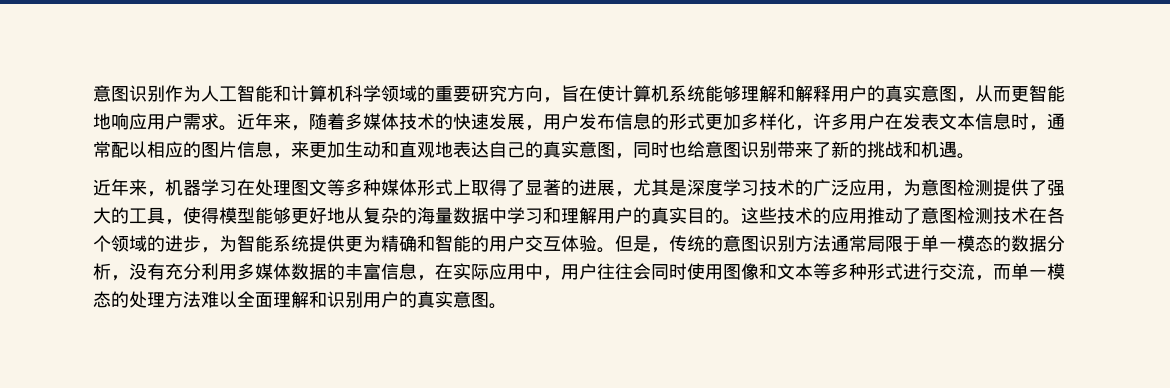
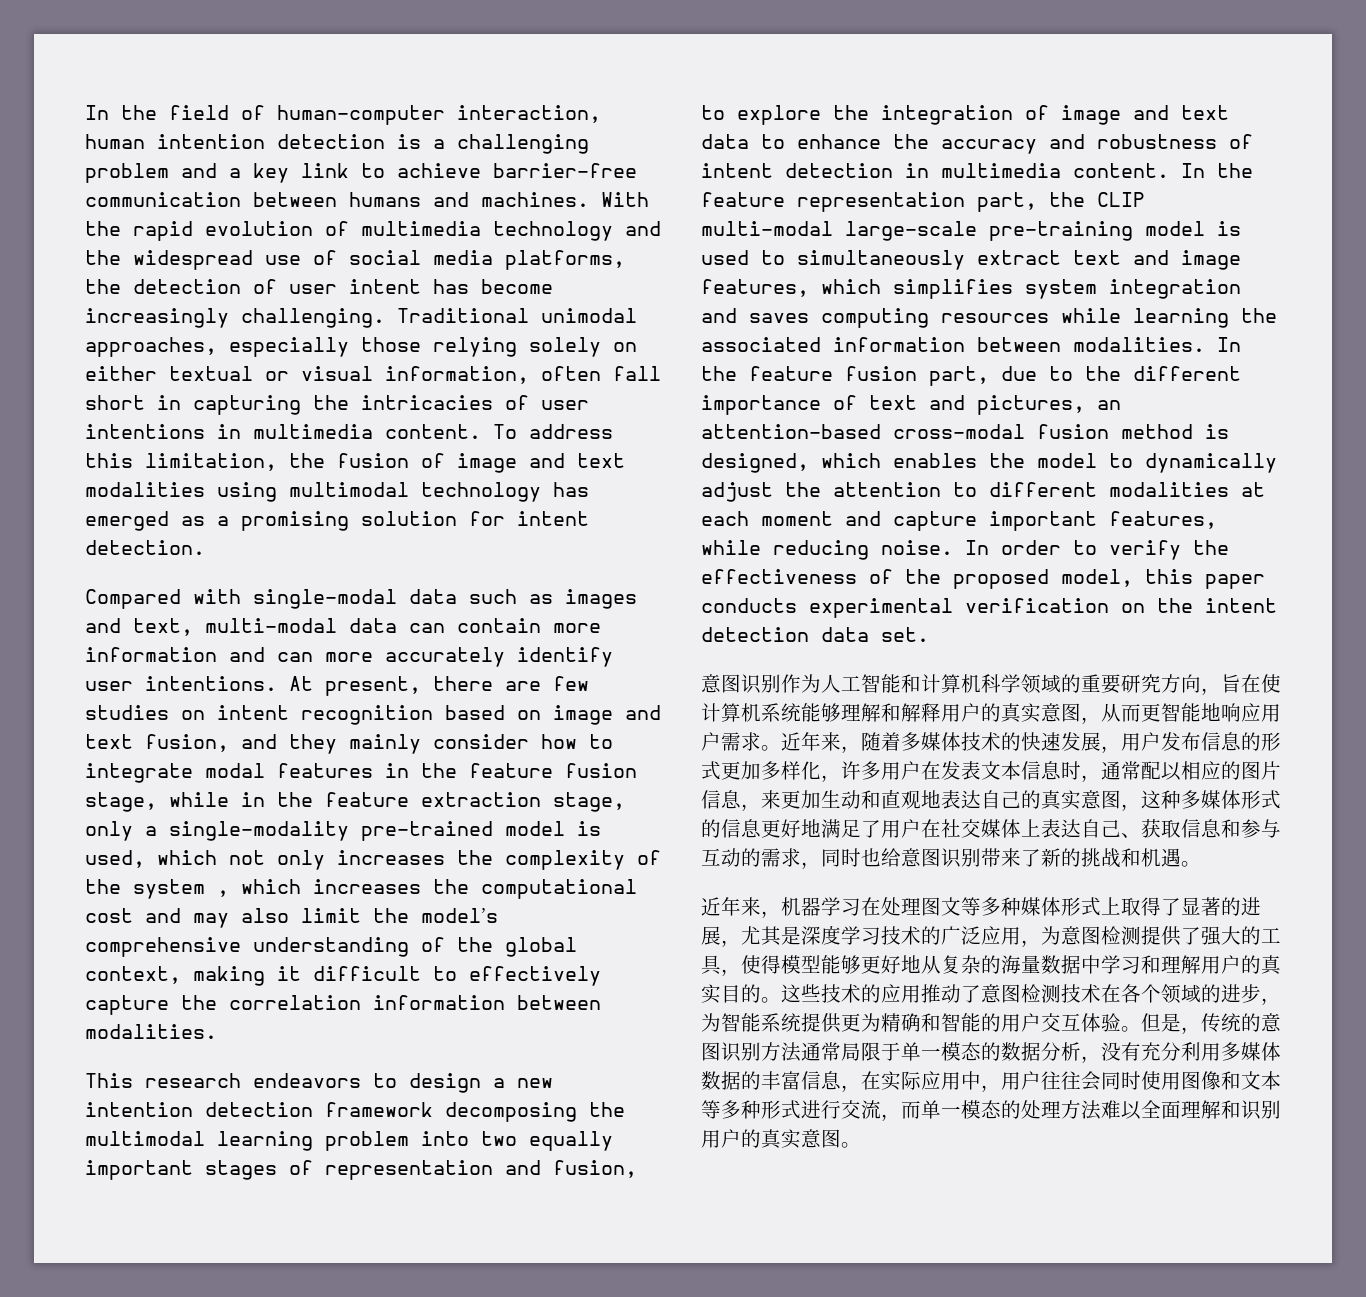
(93, 93) none -> [85,105,601,125] [85,134,589,154] [85,163,637,183] [85,192,649,207] [85,221,661,241] [85,250,625,270] [85,279,553,294] [85,308,637,328] [85,337,637,357] [85,366,661,384] [85,395,589,415] [85,424,613,439] [85,453,625,473] [85,482,589,502] [85,511,589,531] [85,540,205,555] [85,589,637,609] [85,618,601,636] [85,647,613,667] [85,676,589,696] [85,705,661,725] [85,734,613,754] [85,763,637,783] [85,792,625,812] [85,821,601,841] [85,850,661,870] [85,879,637,899] [85,907,498,928] [85,937,577,957] [85,966,601,986] [85,995,601,1015] [85,1024,217,1039] [85,1073,553,1093] [85,1102,625,1122] [85,1131,613,1151] [85,1160,637,1180] [701,105,1229,125] [701,134,1253,154] [701,163,1253,178] [701,192,1145,212] [701,221,1241,241] [701,250,1241,270] [701,279,1241,299] [701,308,1277,328] [701,337,1241,352] [701,366,1241,386] [701,395,1121,415] [701,424,1229,439] [701,453,1277,473] [701,482,1265,502] [701,511,1217,531] [701,540,1229,560] [701,569,1265,589] [701,598,1277,618] [701,627,929,642] In the field of human-computer interaction, human intention detection is a challenging problem and a key link to achieve barrier-free communication between humans and machines. With the rapid evolution of multimedia technology and the widespread use of social media platforms, the detection of user intent has become increasingly challenging. Traditional unimodal approaches, especially those relying solely on either textual or visual information, often fall short in capturing the intricacies of user intentions in multimedia content. To address this limitation, the fusion of image and text modalities using multimodal technology has emerged as a promising solution for intent detection. // Compared with single-modal data such as images and text, multi-modal data can contain more information and can more accurately identify user intentions. At present, there are few studies on intent recognition based on image and text fusion, and they mainly consider how to integrate modal features in the feature fusion stage, while in the feature extraction stage, only a single-modality pre-trained model is used, which not only increases the complexity of the system , which increases the computational cost and may also limit the model’s comprehensive understanding of the global context, making it difficult to effectively capture the correlation information between modalities. // This research endeavors to design a new intention detection framework decomposing the multimodal learning problem into two equally important stages of representation and fusion, to explore the integration of image and text data to enhance the accuracy and robustness of intent detection in multimedia content. In the feature representation part, the CLIP multi-modal large-scale pre-training model is used to simultaneously extract text and image features, which simplifies system integration and saves computing resources while learning the associated information between modalities. In the feature fusion part, due to the different importance of text and pictures, an attention-based cross-modal fusion method is designed, which enables the model to dynamically adjust the attention to different modalities at each moment and capture important features, while reducing noise. In order to verify the effectiveness of the proposed model, this paper conducts experimental verification on the intent detection data set. //
(633, 156) none -> [1141,790,1281,809] [701,819,1281,838] [701,848,821,869] 这种多媒体形式的信息更好地满足了用户在社交媒体上表达自己、获取信息和参与互动的需求，

